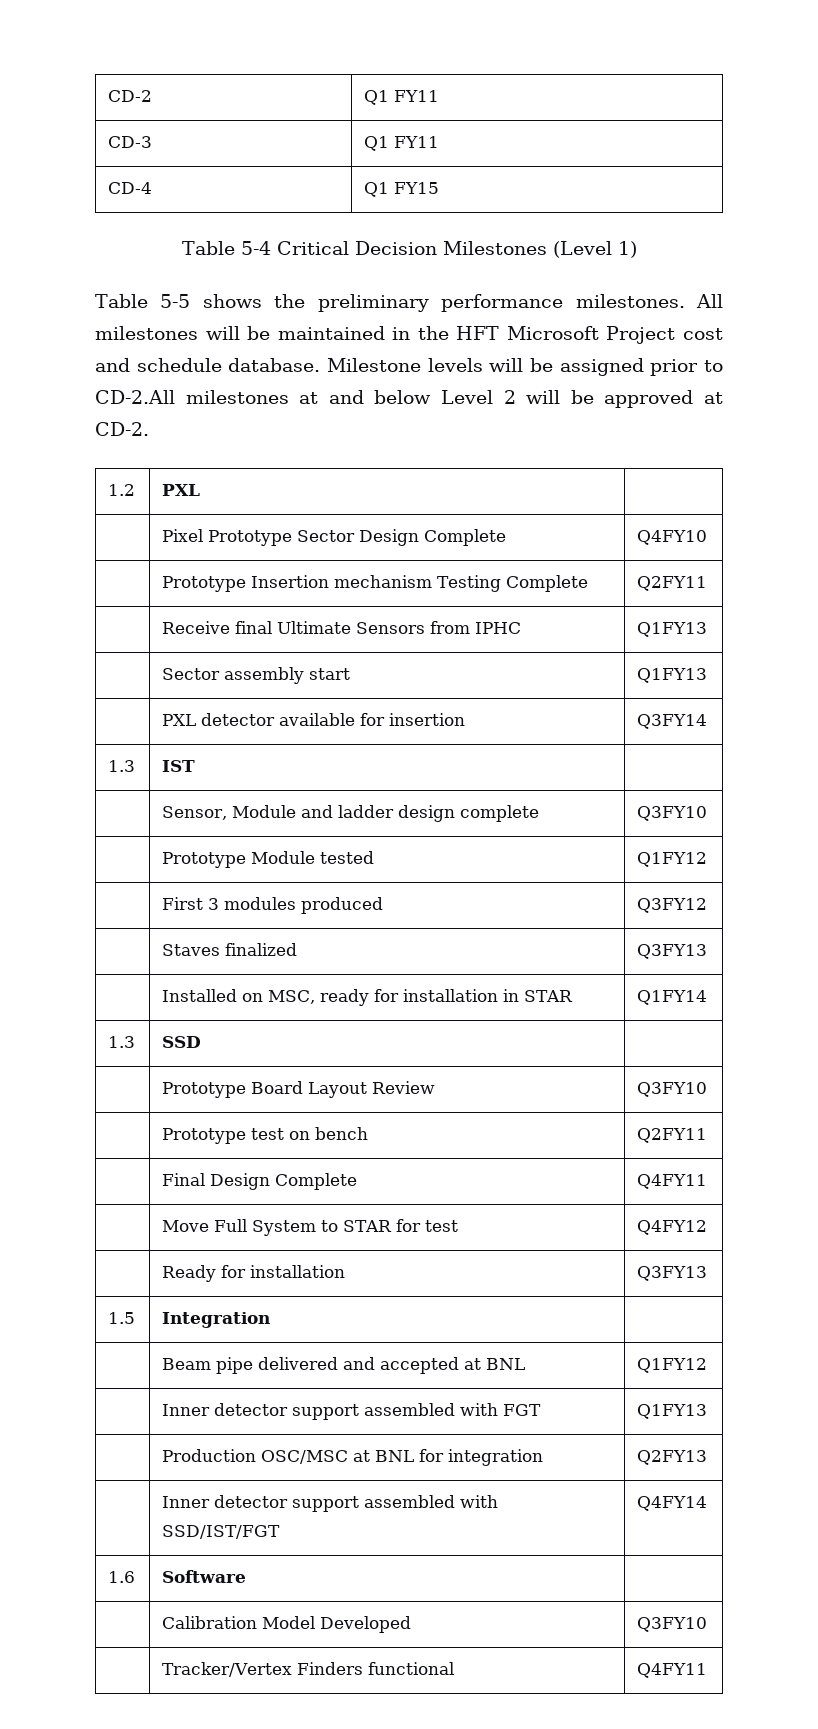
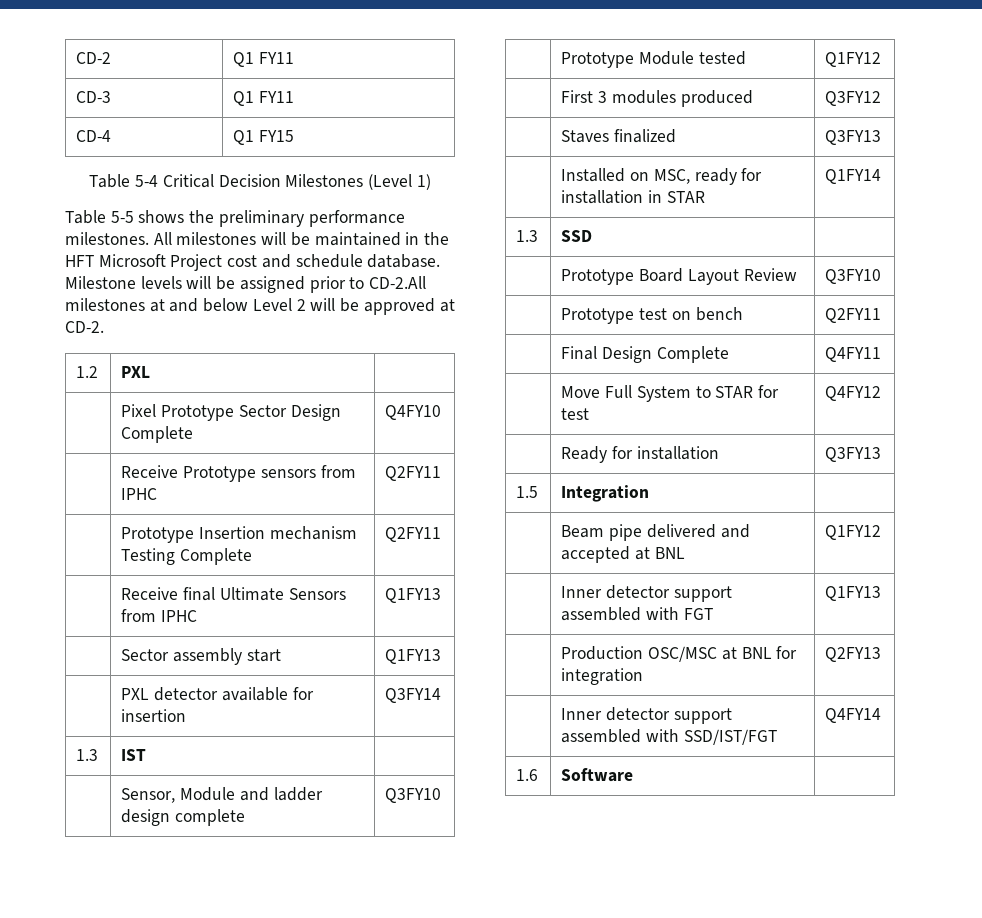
(708, 537) none -> [121,465,356,482] [121,488,158,500] [385,466,442,481] // | Receive Prototype sensors from IPHC | Q2FY11
[162,1616,412,1633] [637,1617,708,1632] [162,1662,455,1677] [637,1663,708,1678] // | Calibration Model Developed | Q3FY10 // | Tracker/Vertex Finders functional | Q4FY11 -> (634, 775) none

